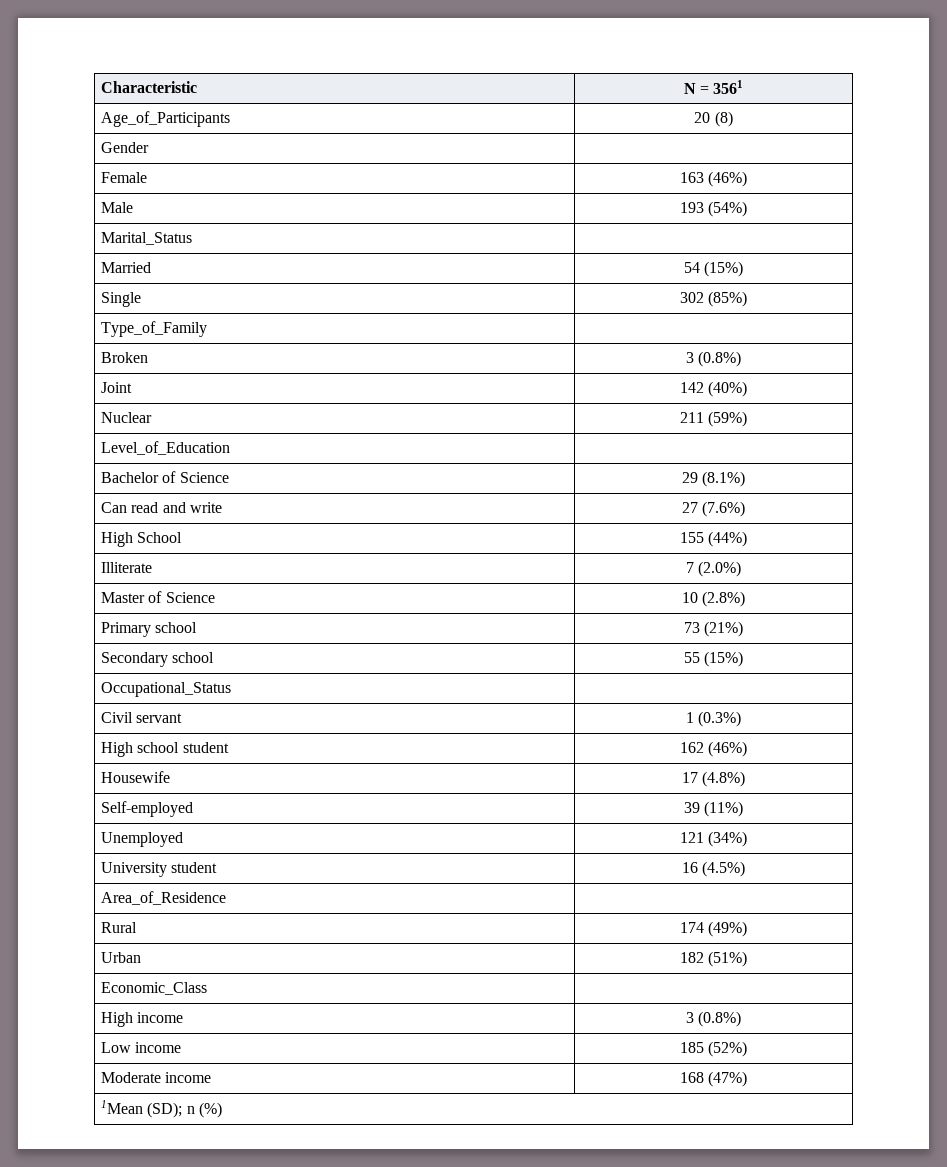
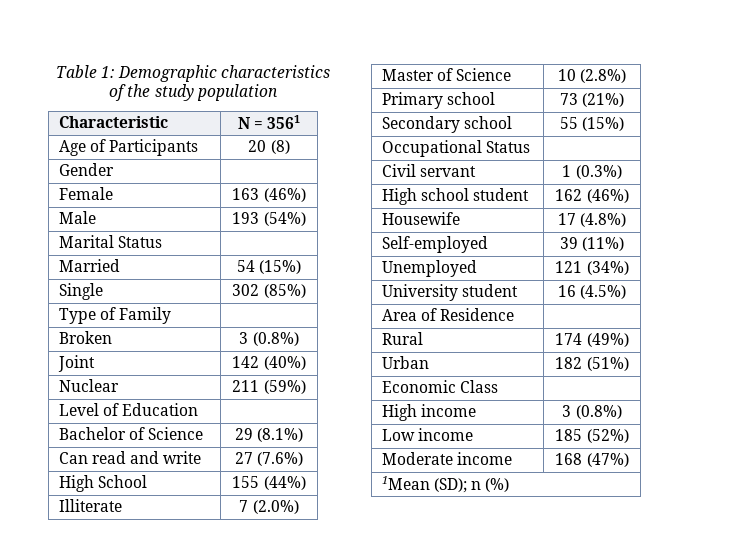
(101, 87) none -> [56,65,330,82] [109,84,278,101] Table 1: Demographic characteristics of the study population //
[101,111,231,127] Age_of_Participants -> [58,139,199,156] Age of Participants
[101,232,193,245] Marital_Status -> [58,235,163,248] Marital Status
[101,321,208,337] Type_of_Family -> [58,307,172,324] Type of Family
[101,441,231,455] Level_of_Education -> [58,403,199,416] Level of Education
[101,682,232,697] Occupational_Status -> [381,140,531,157] Occupational Status
[101,891,227,905] Area_of_Residence -> [381,308,515,321] Area of Residence
[101,982,208,995] Economic_Class -> [381,380,499,393] Economic Class

